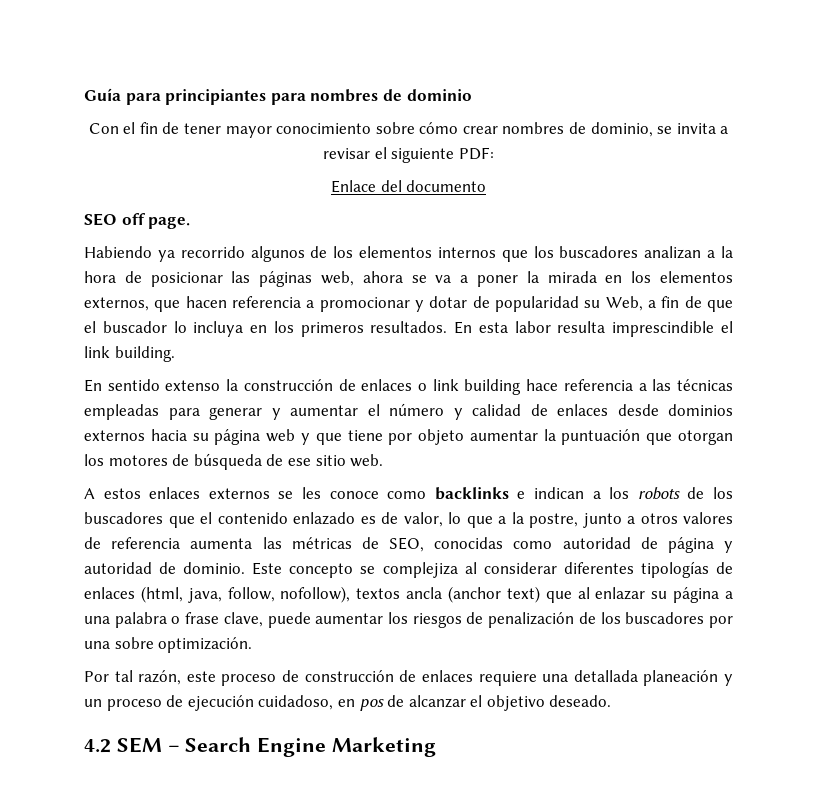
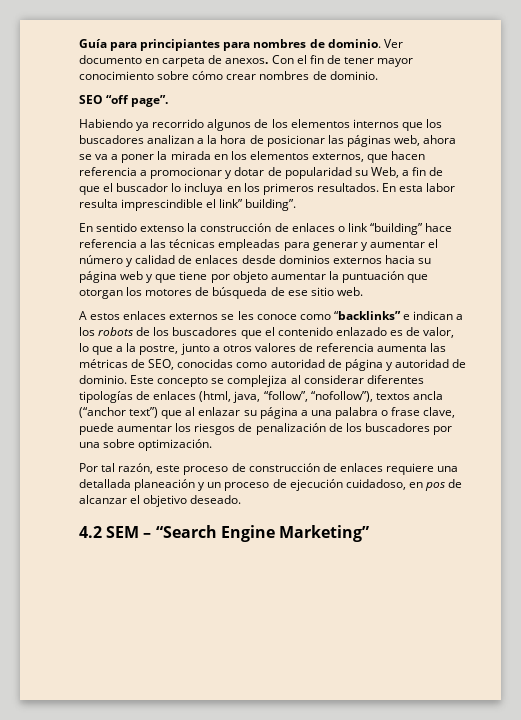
[406,89,472,101] dominio // -> [327,39,403,48] [79,55,269,67] dominio. Ver documento en carpeta de anexos.
[590,122,729,137] [323,147,494,163] [330,180,487,193] dominio, se invita a revisar el siguiente PDF: // Enlace del documento -> [329,71,378,80] dominio.
[121,213,191,229] off page. -> [106,95,169,107] “off page”.
[84,346,175,362] link building. -> [219,199,297,211] link” building”.
[464,379,522,395] building -> [369,223,423,235] “building”
[434,487,509,500] backlinks -> [333,311,401,320] “backlinks”
[227,586,540,603] follow, nofollow), textos ancla (anchor text) -> [263,391,443,402] [79,407,159,418] “follow”, “nofollow”), textos ancla (“anchor text”)
[185,737,437,757] Search Engine Marketing -> [155,525,369,542] “Search Engine Marketing”

